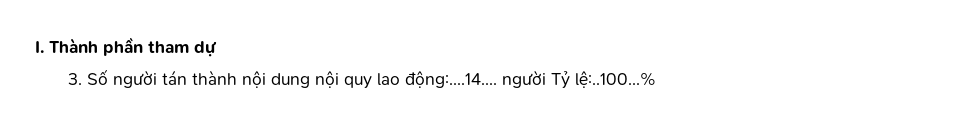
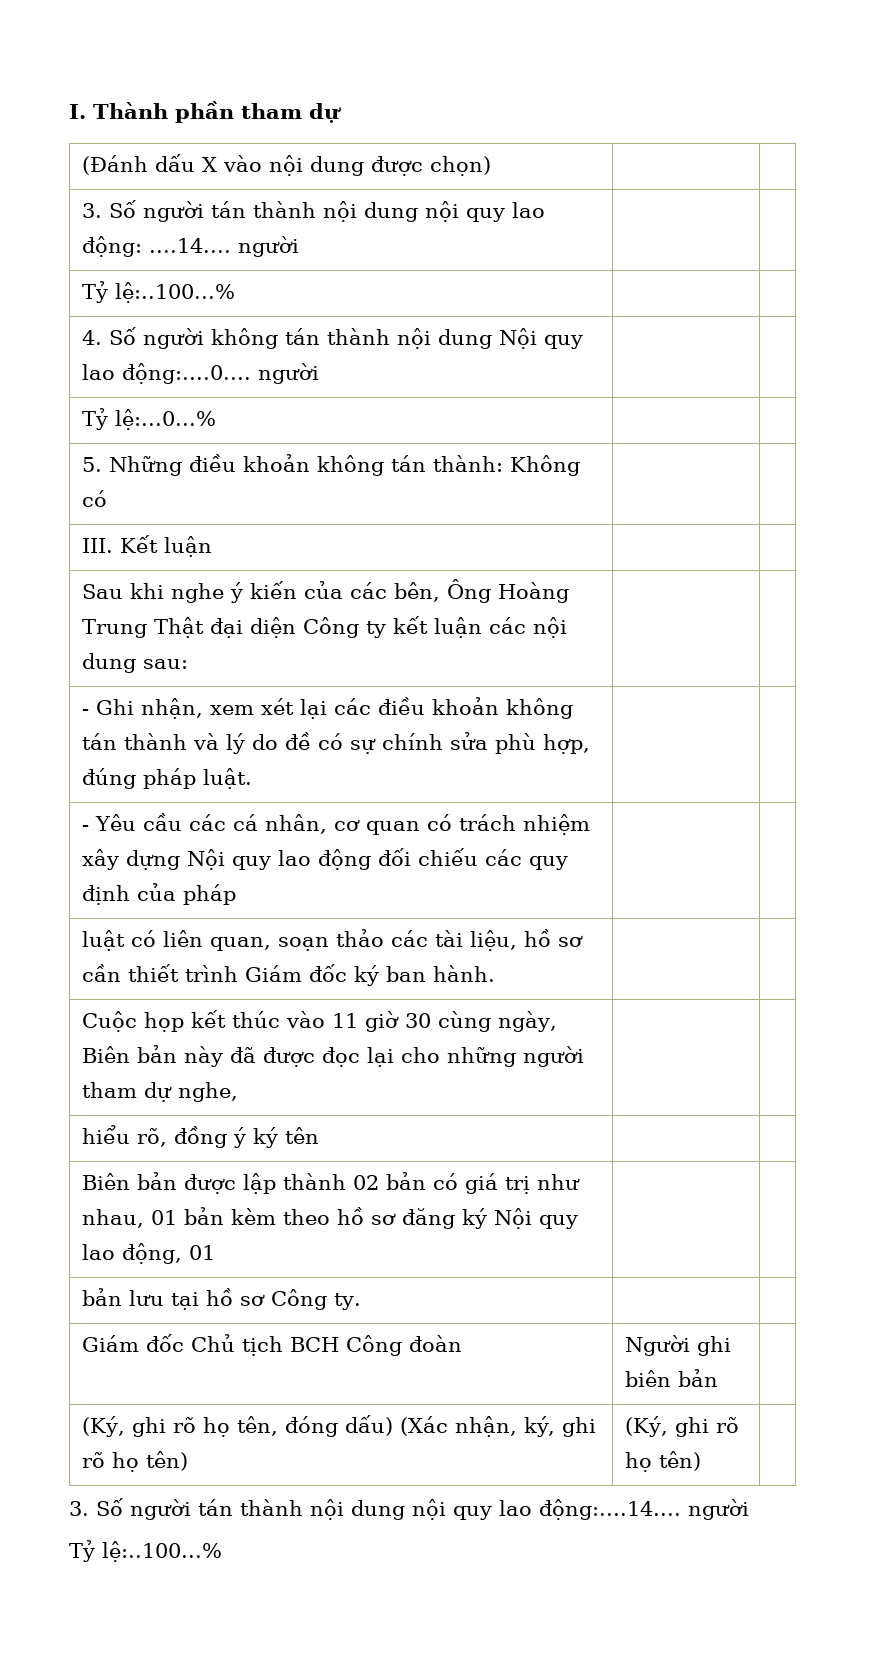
(217, 49) none -> [81,154,491,176] [81,200,545,222] [81,236,299,257] [81,281,235,303] [81,327,583,349] [81,363,319,384] [81,408,216,430] [81,454,580,476] [81,490,107,507] [81,535,212,557] [81,579,569,603] [81,616,567,638] [81,653,188,673] [81,697,573,719] [81,732,590,754] [81,768,252,789] [81,813,590,835] [81,848,568,870] [81,883,236,905] [81,929,583,951] [81,964,495,986] [81,1010,557,1032] [81,1045,584,1067] [81,1082,238,1102] [81,1125,319,1148] [81,1172,580,1194] [81,1207,578,1229] [81,1243,215,1264] [81,1288,361,1310] [81,1334,462,1356] [624,1335,731,1356] [624,1369,718,1387] [81,1415,597,1437] [81,1451,188,1472] [624,1416,739,1437] [624,1451,701,1472] // (Đánh dấu X vào nội dung được chọn) | | // 3. Số người tán thành nội dung nội quy lao động: ....14.... người | | // Tỷ lệ:..100...% | | // 4. Số người không tán thành nội dung Nội quy lao động:....0.... người | | // Tỷ lệ:...0...% | | // 5. Những điều khoản không tán thành: Không có | | // III. Kết luận | | // Sau khi nghe ý kiến của các bên, Ông Hoàng Trung Thật đại diện Công ty kết luận các nội dung sau: | | // - Ghi nhận, xem xét lại các điều khoản không tán thành và lý do đề có sự chính sửa phù hợp, đúng pháp luật. | | // - Yêu cầu các cá nhân, cơ quan có trách nhiệm xây dựng Nội quy lao động đối chiếu các quy định của pháp | | // luật có liên quan, soạn thảo các tài liệu, hồ sơ cần thiết trình Giám đốc ký ban hành. | | // Cuộc họp kết thúc vào 11 giờ 30 cùng ngày, Biên bản này đã được đọc lại cho những người tham dự nghe, | | // hiểu rõ, đồng ý ký tên | | // Biên bản được lập thành 02 bản có giá trị như nhau, 01 bản kèm theo hồ sơ đăng ký Nội quy lao động, 01 | | // bản lưu tại hồ sơ Công ty. | | // Giám đốc Chủ tịch BCH Công đoàn | Người ghi biên bản | // (Ký, ghi rõ họ tên, đóng dấu) (Xác nhận, ký, ghi rõ họ tên) | (Ký, ghi rõ họ tên) |
(546, 79) none -> (749, 1509) //

